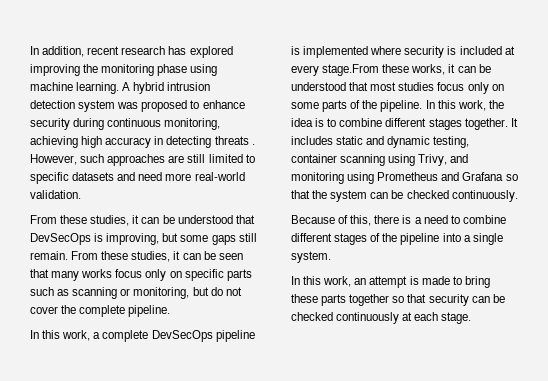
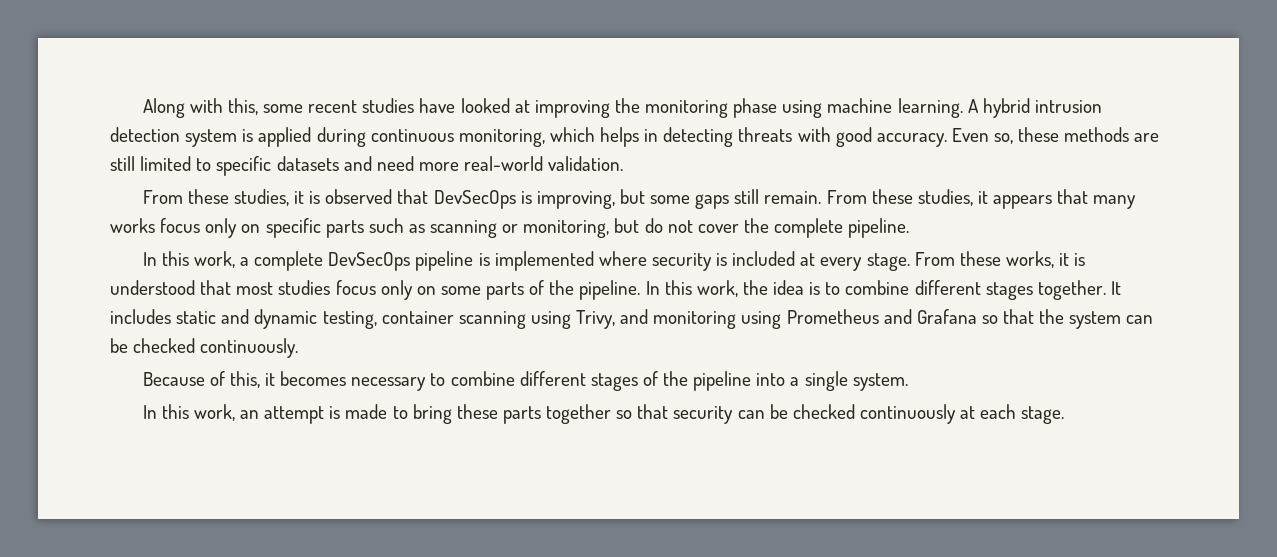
[30,46,233,58] In addition, recent research has explored -> [142,98,530,118] Along with this, some recent studies have looked at
[117,100,245,112] [30,118,221,130] [30,136,255,148] [30,154,166,166] was proposed to enhance security during continuous monitoring, achieving high accuracy in detecting threats . However, such approaches -> [242,127,1130,147] is applied during continuous monitoring, which helps in detecting threats with good accuracy. Even so, these methods
[141,215,233,224] can be understood -> [309,189,393,204] is observed
[182,251,243,260] can be seen -> [993,195,1053,209] appears
[322,64,380,76] stage.From -> [866,252,955,271] stage. From
[457,64,491,73] can be -> [1074,253,1086,266] is
[374,215,448,224] there is a need -> [264,371,427,391] it becomes necessary

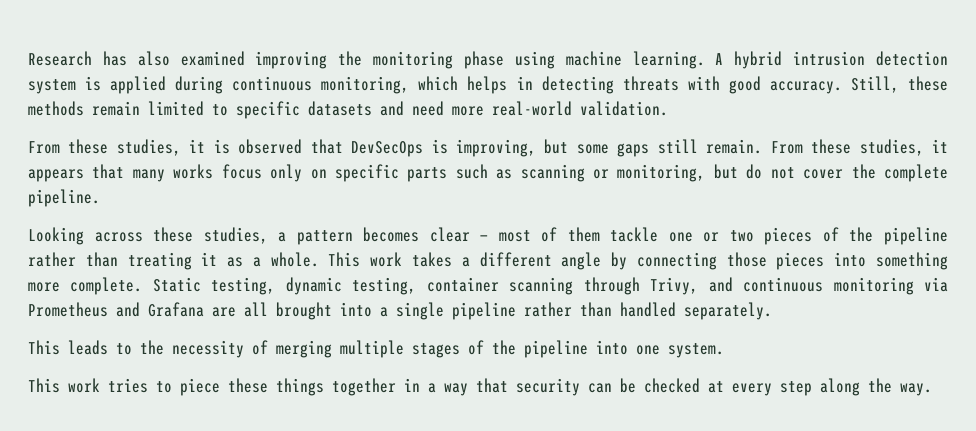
[142,98,530,118] Along with this, some recent studies have looked at -> [28,51,245,66] Research has also examined
[951,127,1160,144] [110,156,135,171] Even so, these methods are still -> [850,76,949,93] [28,101,140,116] Still, these methods remain
[142,251,1086,271] [110,280,1121,300] [110,309,250,324] In this work, a complete DevSecOps pipeline is implemented where security is included at every stage. From these works, it is understood that most studies focus only on some parts of the pipeline. In this work, the idea is to combine different stages together. It includes static and -> [28,227,948,245] [28,252,949,270] [28,277,276,295] Looking across these studies, a pattern becomes clear — most of them tackle one or two pieces of the pipeline rather than treating it as a whole. This work takes a different angle by connecting those pieces into something more complete. Static testing,
[530,311,571,329] using -> [583,277,640,295] through
[653,309,1154,329] [110,338,299,358] [142,371,586,391] monitoring using Prometheus and Grafana so that the system can be checked continuously. // Because of this, it becomes necessary to combine different -> [743,277,948,295] [28,302,772,320] [28,340,404,358] continuous monitoring via Prometheus and Grafana are all brought into a single pipeline rather than handled separately. // This leads to the necessity of merging multiple
[790,371,848,391] a single -> [636,345,660,355] one
[142,404,633,424] In this work, an attempt is made to bring these parts together so -> [28,378,468,396] This work tries to piece these things together in a way
[859,404,1065,424] continuously at each stage. -> [708,378,932,396] at every step along the way.

